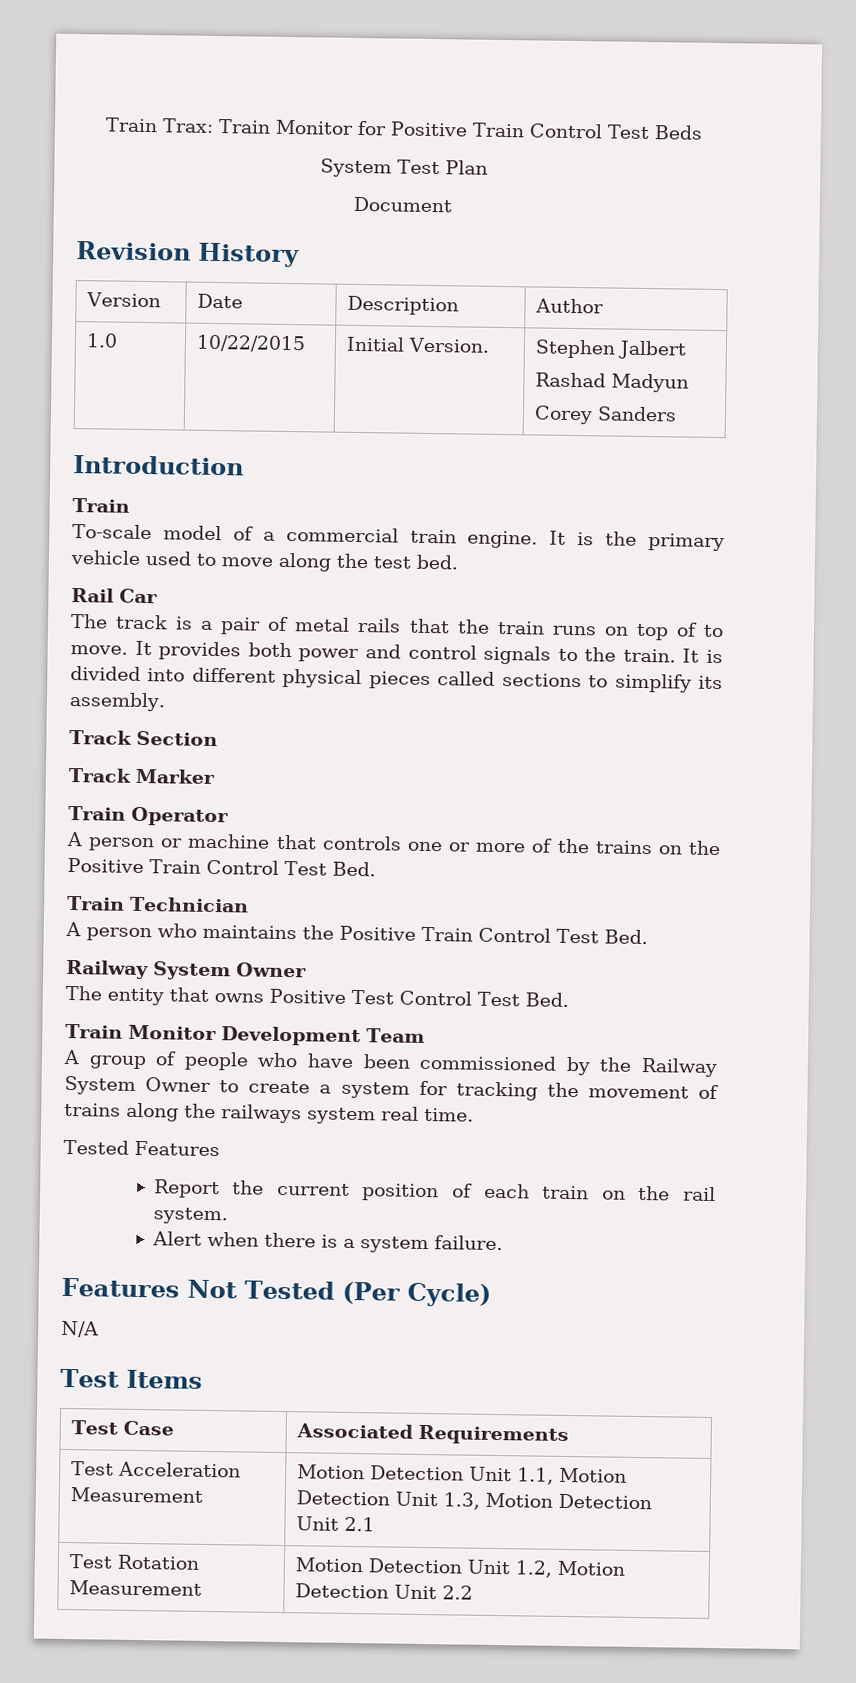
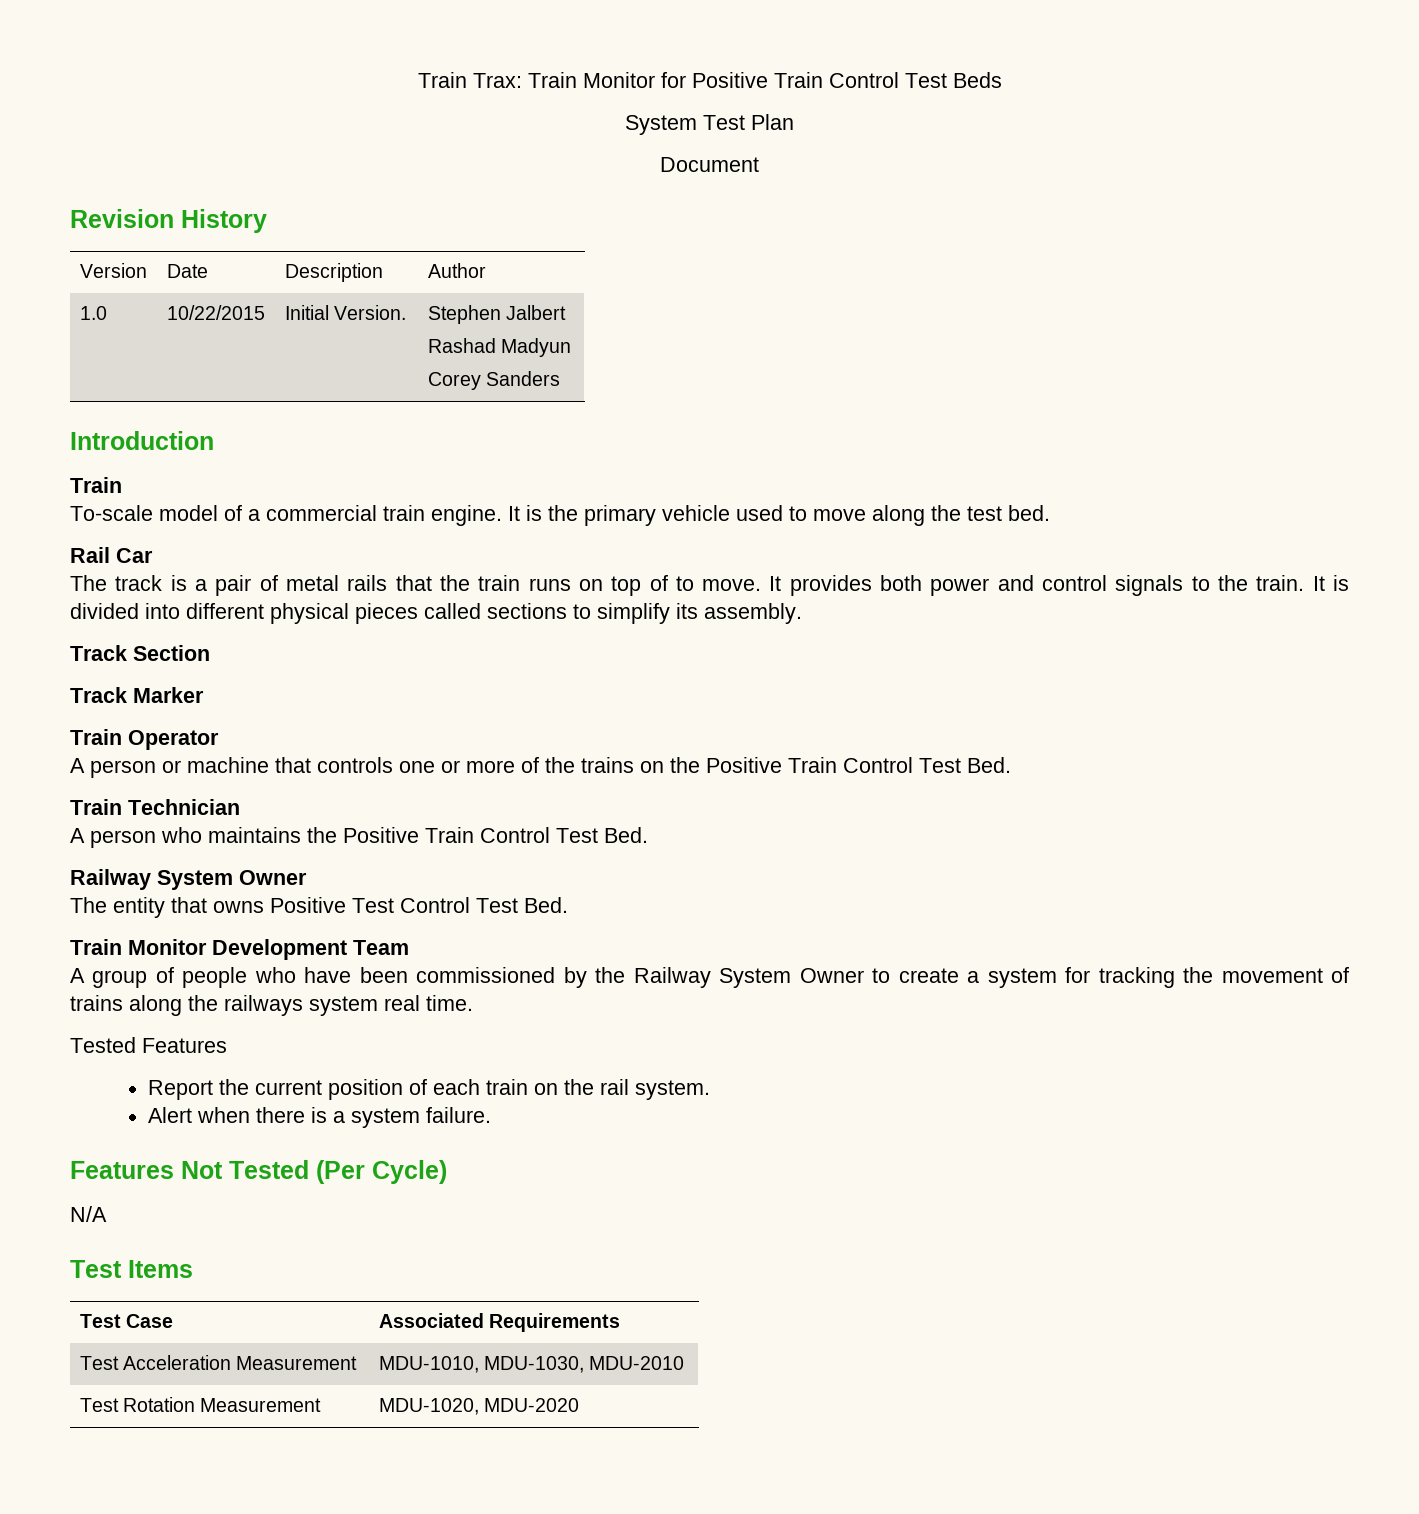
[296,1464,627,1485] [295,1490,652,1510] [295,1516,375,1532] [68,1554,200,1570] [68,1580,202,1596] [294,1557,625,1578] [294,1583,473,1600] Motion Detection Unit 1.1, Motion Detection Unit 1.3, Motion Detection Unit 2.1 // Test Rotation Measurement | Motion Detection Unit 1.2, Motion Detection Unit 2.2 -> [378,1356,685,1373] [79,1397,322,1412] [378,1398,579,1415] MDU-1010, MDU-1030, MDU-2010 // Test Rotation Measurement | MDU-1020, MDU-2020

